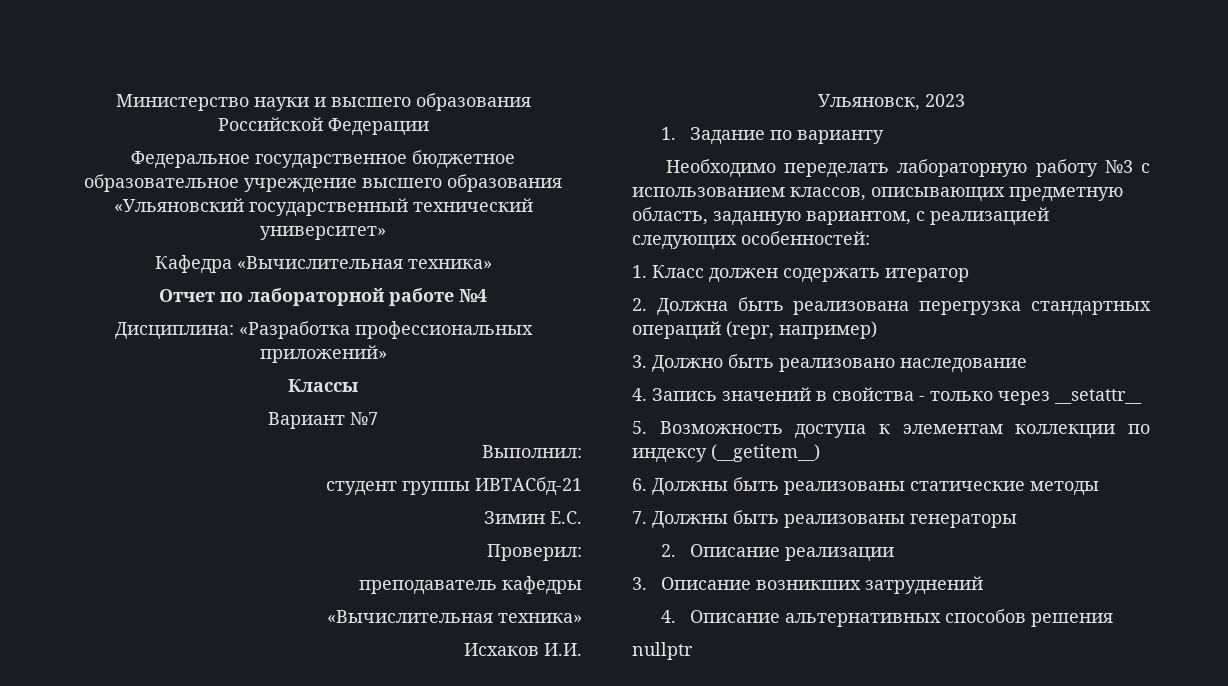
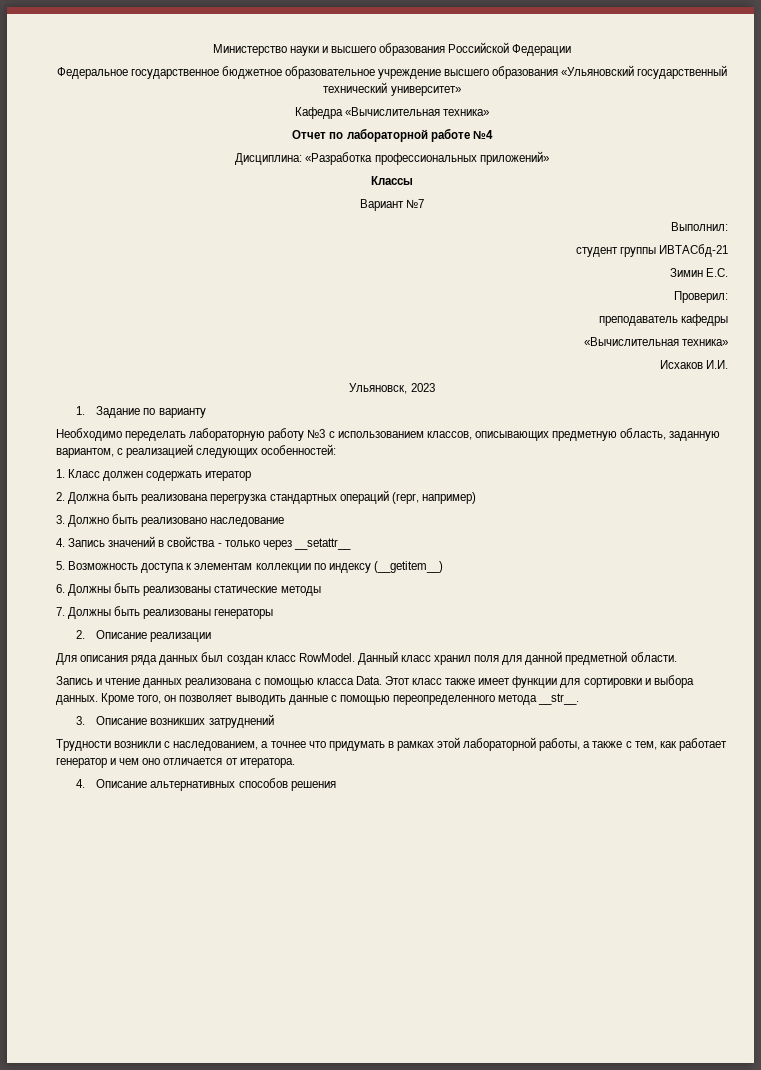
[632,576,983,595] 3. Описание возникших затруднений -> [56,651,677,665] [56,675,694,688] [56,693,580,705] [76,714,274,728] [56,737,727,751] [56,758,295,768] Для описания ряда данных был создан класс RowModel. Данный класс хранил поля для данной предметной области. // Запись и чтение данных реализована с помощью класса Data. Этот класс также имеет функции для сортировки и выбора данных. Кроме того, он позволяет выводить данные с помощью переопределенного метода __str__. // 3. Описание возникших затруднений // Трудности возникли с наследованием, а точнее что придумать в рамках этой лабораторной работы, а также с тем, как работает генератор и чем оно отличается от итератора.
[632,642,693,660] // nullptr -> (336, 786) none

